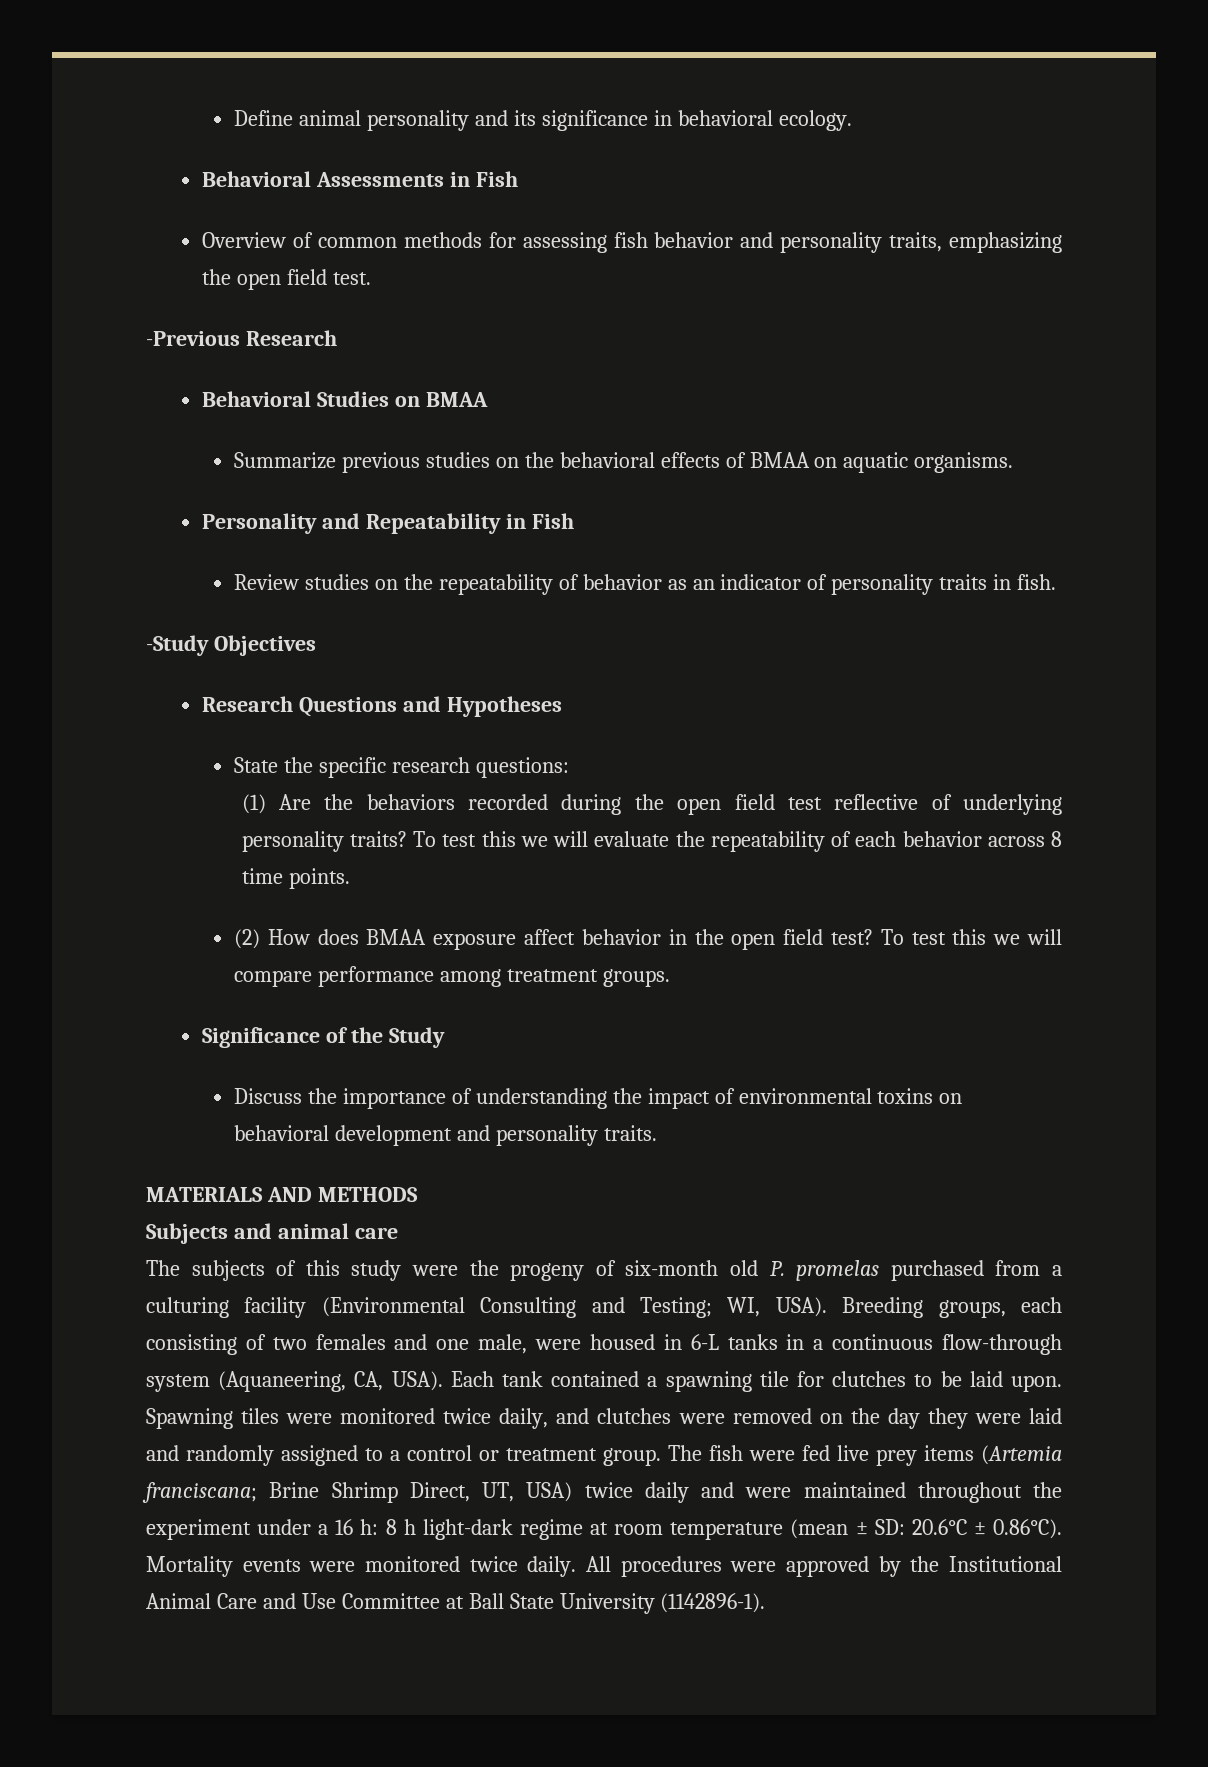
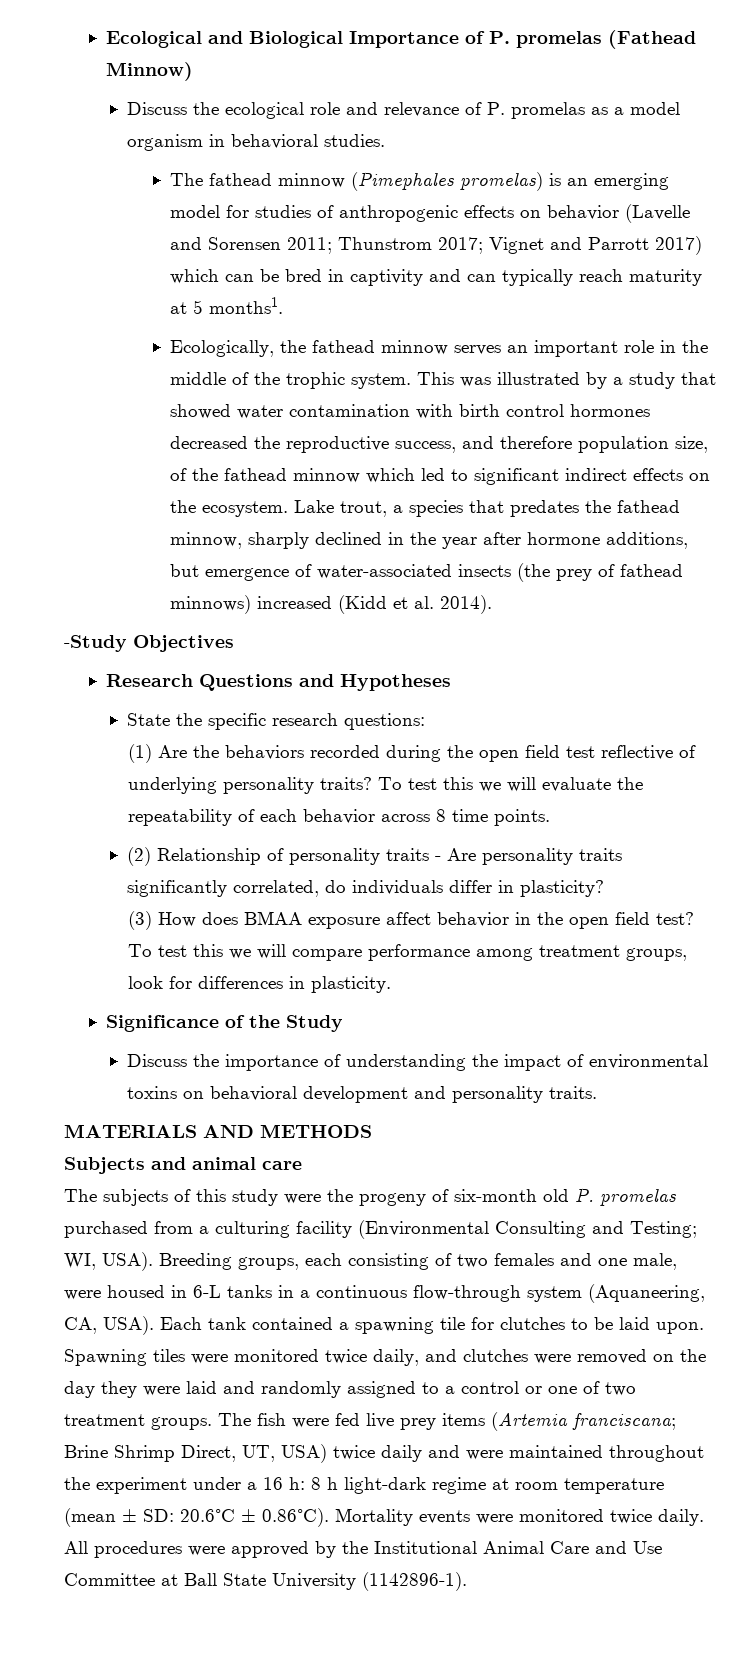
[233,110,852,131] [202,171,518,187] [202,232,1062,253] [202,269,371,290] [146,330,337,346] [202,391,488,407] [233,452,1014,473] [202,513,574,534] [233,574,1057,595] Define animal personality and its significance in behavioral ecology. // Behavioral Assessments in Fish // Overview of common methods for assessing fish behavior and personality traits, emphasizing the open field test. // -Previous Research // Behavioral Studies on BMAA // Summarize previous studies on the behavioral effects of BMAA on aquatic organisms. // Personality and Repeatability in Fish // Review studies on the repeatability of behavior as an indicator of personality traits in fish. -> [106,30,697,49] [106,62,194,81] [127,102,681,119] [127,134,386,151] [169,172,669,191] [169,204,690,223] [169,236,702,255] [169,269,702,286] [169,297,283,314] [169,340,708,357] [169,372,716,389] [169,404,650,419] [169,436,708,453] [169,468,710,485] [169,500,680,517] [169,532,688,549] [169,563,683,582] [169,595,492,614] Ecological and Biological Importance of P. promelas (Fathead Minnow) // Discuss the ecological role and relevance of P. promelas as a model organism in behavioral studies. // The fathead minnow (Pimephales promelas) is an emerging model for studies of anthropogenic effects on behavior (Lavelle and Sorensen 2011; Thunstrom 2017; Vignet and Parrott 2017) which can be bred in captivity and can typically reach maturity at 5 months1. // Ecologically, the fathead minnow serves an important role in the middle of the trophic system. This was illustrated by a study that showed water contamination with birth control hormones decreased the reproductive success, and therefore population size, of the fathead minnow which led to significant indirect effects on the ecosystem. Lake trout, a species that predates the fathead minnow, sharply declined in the year after hormone additions, but emergence of water-associated insects (the prey of fathead minnows) increased (Kidd et al. 2014).
(260, 939) none -> [157,848,623,865] [127,880,605,897] [127,911,152,930] Relationship of personality traits - Are personality traits significantly correlated, do individuals differ in plasticity? // (3)
[602,969,670,987] groups. -> [625,948,687,961] [127,976,391,993] groups, look for differences in plasticity.
[506,1448,661,1466] treatment group. -> [548,1381,636,1396] [64,1414,212,1430] one of two treatment groups.

